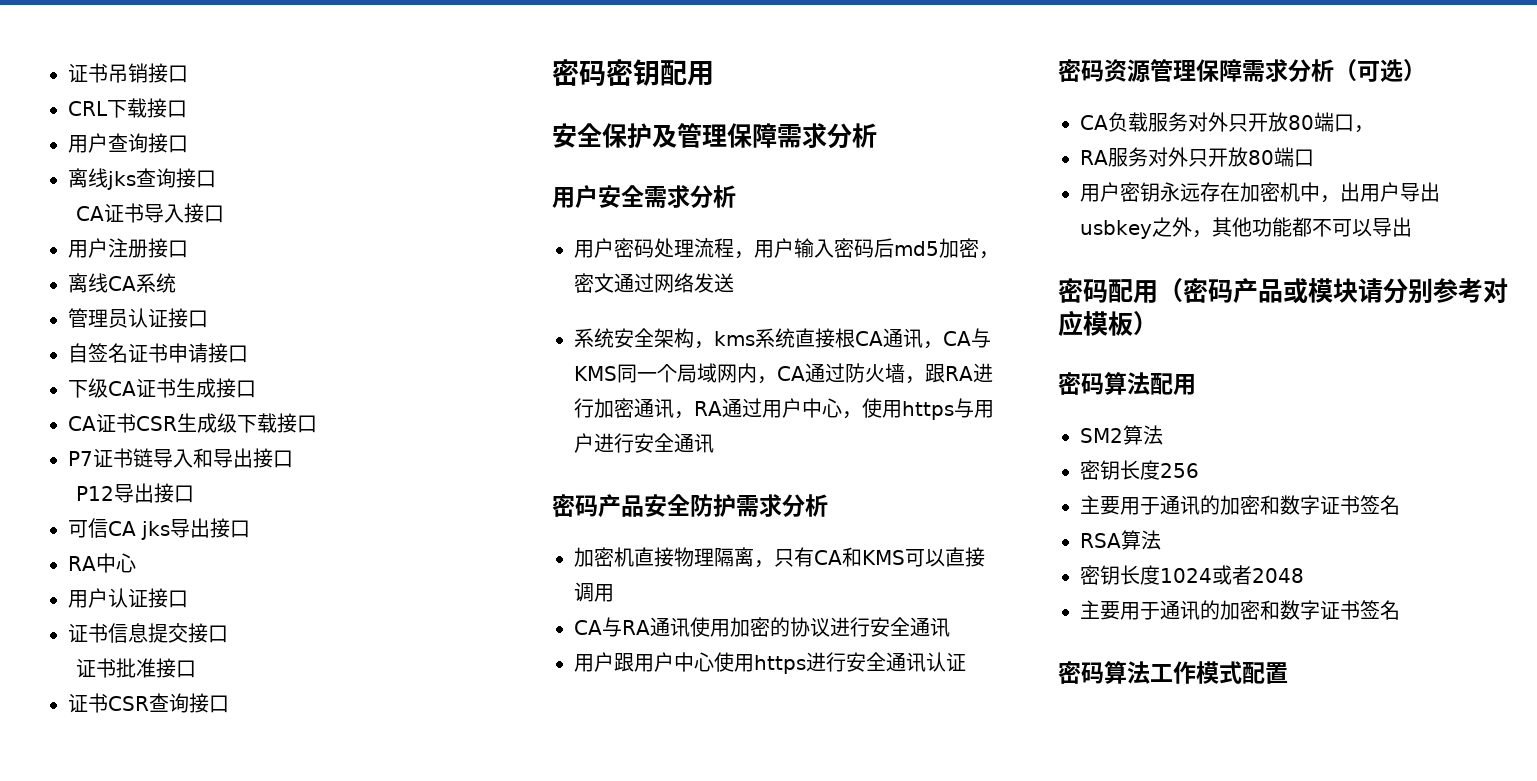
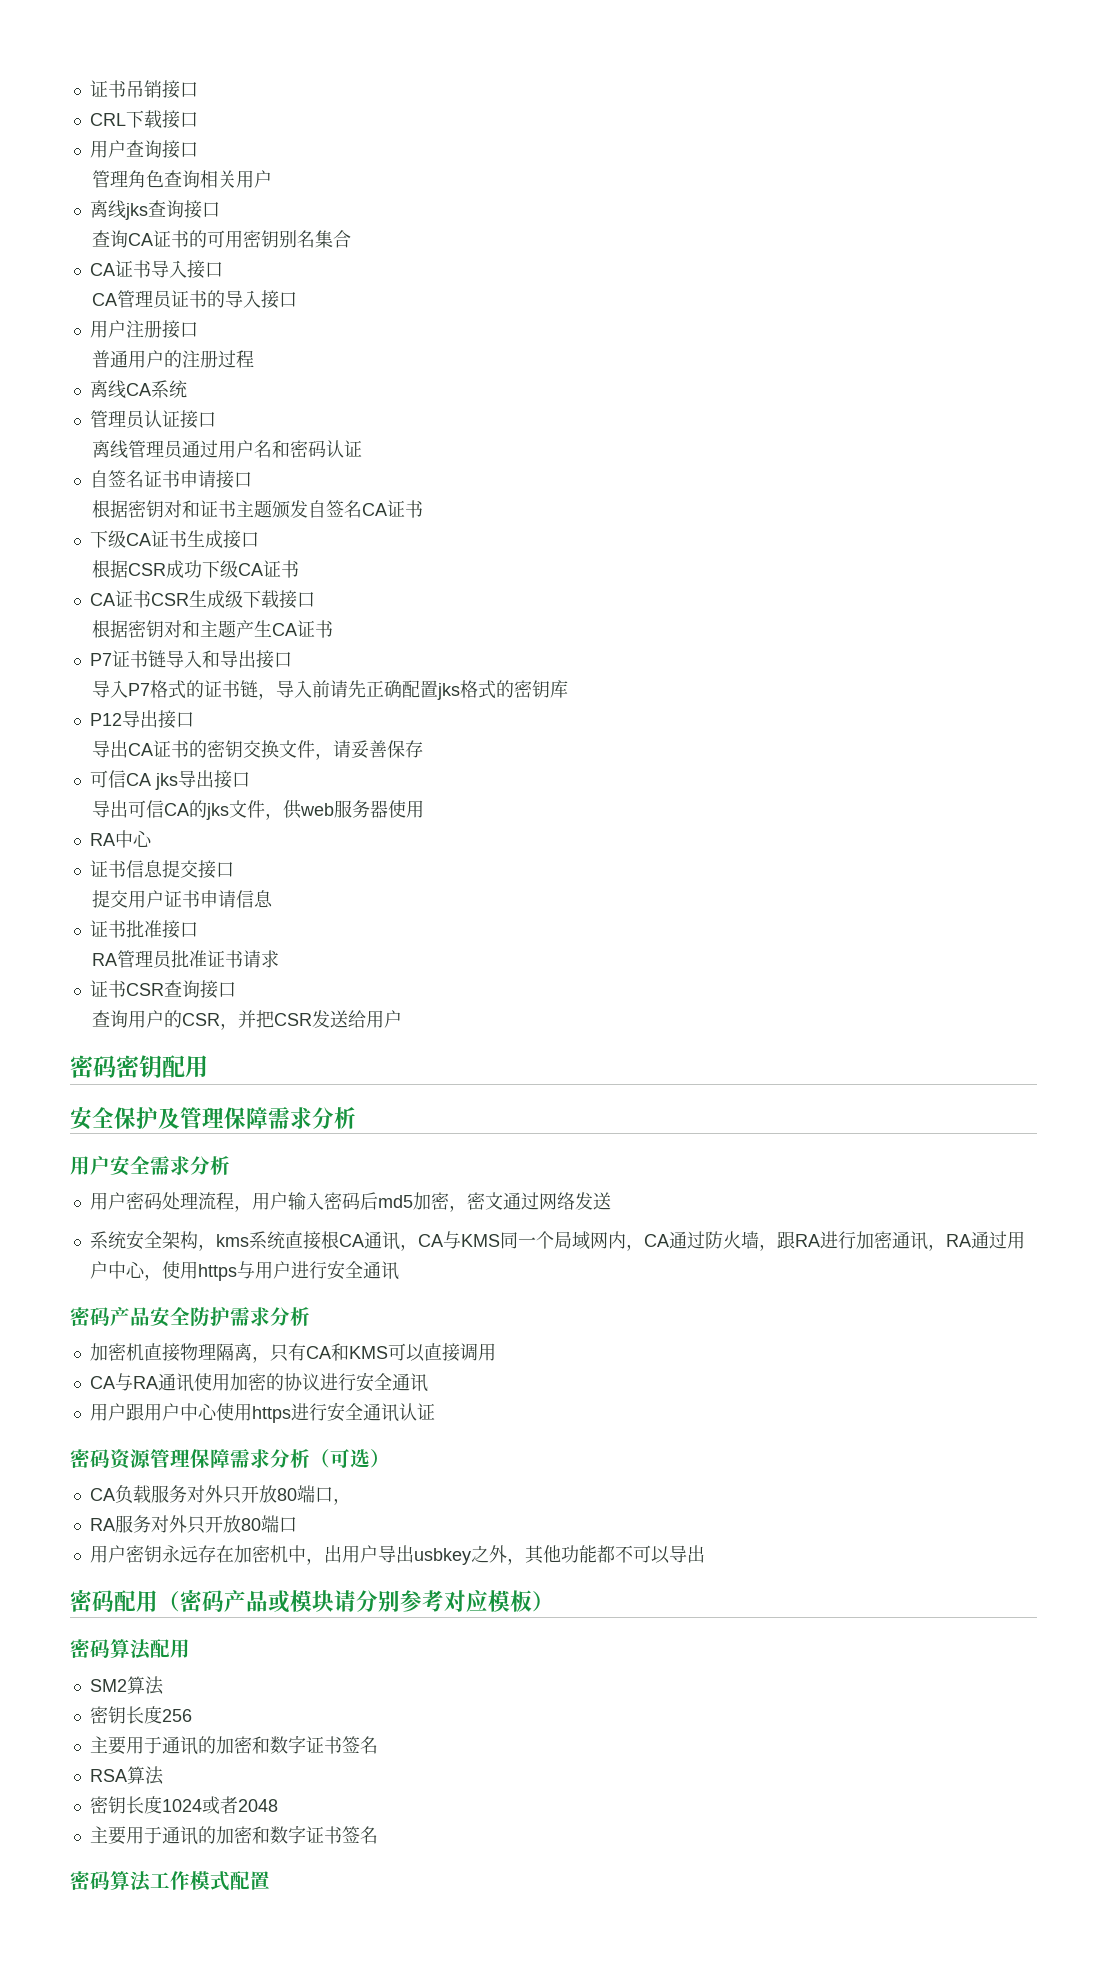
(188, 144) none -> [92,170,273,188] // 管理角色查询相关用户
[75,203,144,223] CA证书 -> [92,230,352,248] [89,260,223,279] [92,290,226,309] 查询CA证书的可用密钥别名集合 // CA证书导入接口 // CA管理员证书的
(188, 249) none -> [92,350,255,368] // 普通用户的注册过程
(208, 319) none -> [92,440,363,459] // 离线管理员通过用户名和密码认证
(248, 354) none -> [92,500,424,519] // 根据密钥对和证书主题颁发自签名CA证书
(256, 389) none -> [92,560,300,578] // 根据CSR成功下级CA证书
(317, 424) none -> [92,620,334,638] // 根据密钥对和主题产生CA证书
[75,483,194,503] P12导出接口 -> [92,680,569,700] [89,710,194,729] [92,740,424,760] 导入P7格式的证书链，导入前请先正确配置jks格式的密钥库 // P12导出接口 // 导出CA证书的密钥交换文件，请妥善保存
(250, 529) none -> [92,800,425,820] // 导出可信CA的jks文件，供web服务器使用
[68,588,188,608] // 用户认证接口 -> (152, 838) none
[75,658,196,678] [68,693,229,713] 证书批准接口 // 证书CSR查询接口 -> [92,890,274,908] [89,920,198,939] [92,950,280,969] [89,980,236,999] [92,1010,403,1030] 提交用户证书申请信息 // 证书批准接口 // RA管理员批准证书请求 // 证书CSR查询接口 // 查询用户的CSR，并把CSR发送给用户

